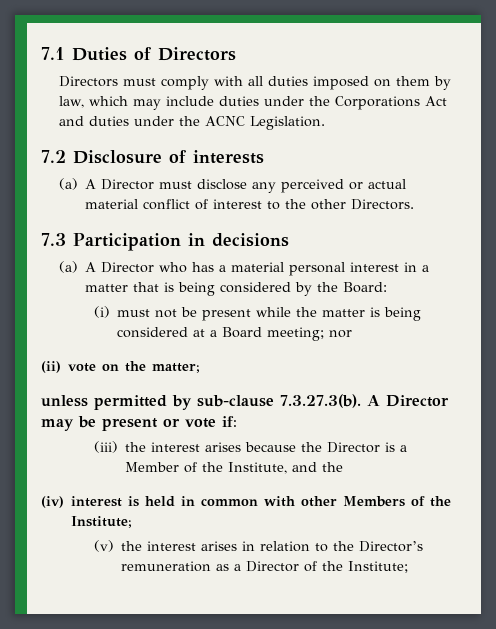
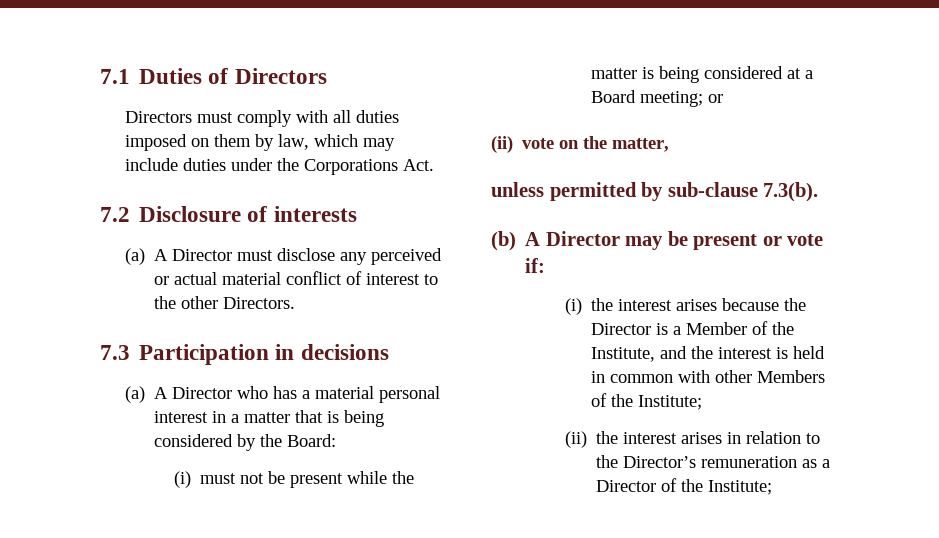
[424,96,447,106] [58,116,325,130] Act and duties under the ACNC Legislation. -> [402,159,434,171] Act.
[329,330,353,338] nor -> [708,94,724,103] or
[152,363,201,373] matter; -> [612,138,670,152] matter,
[280,394,361,408] 7.3.27.3(b). -> [763,182,819,202] [491,231,516,251] 7.3(b). // (b)
[94,441,119,453] (iii) -> [564,298,582,315] (i)
[41,496,64,508] // (iv) -> (714, 352) none
[94,540,115,552] (v) -> [564,431,587,448] (ii)

